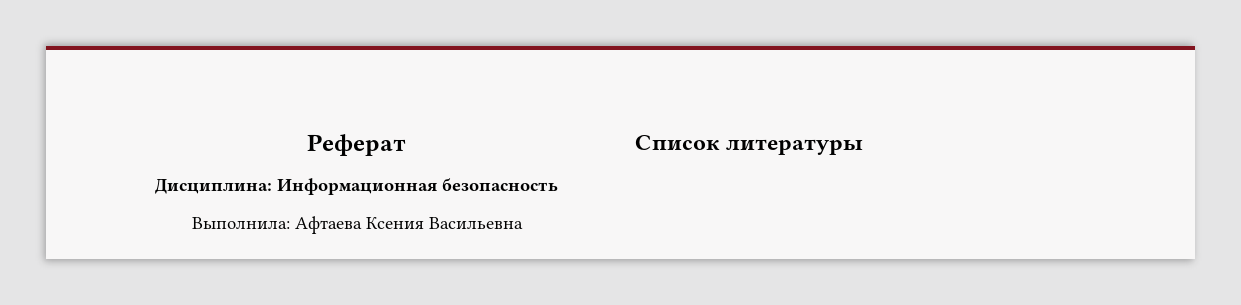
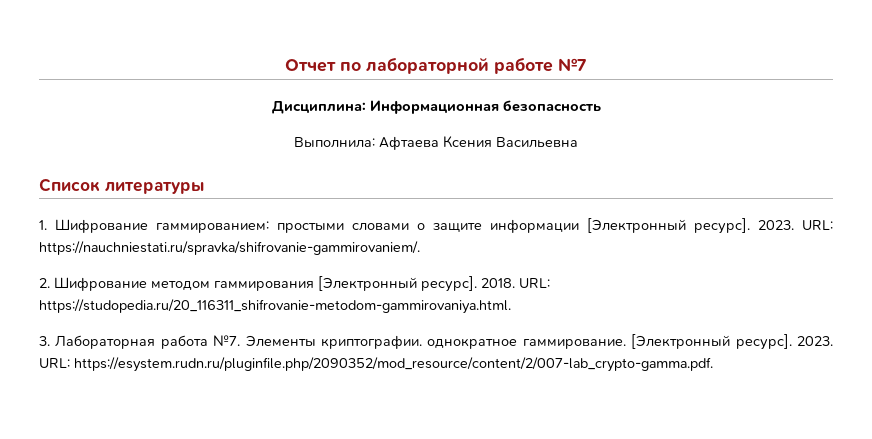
[307,134,406,156] Реферат -> [285,57,587,74] Отчет по лабораторной работе №7
(864, 147) none -> [39,218,833,234] [39,241,420,255] [39,276,550,292] [39,299,511,314] [39,334,833,350] [39,357,713,372] // 1. Шифрование гаммированием: простыми словами о защите информации [Электронный ресурс]. 2023. URL: https://nauchniestati.ru/spravka/shifrovanie-gammirovaniem/. // 2. Шифрование методом гаммирования [Электронный ресурс]. 2018. URL: https://studopedia.ru/20_116311_shifrovanie-metodom-gammirovaniya.html. // 3. Лабораторная работа №7. Элементы криптографии. однократное гаммирование. [Электронный ресурс]. 2023. URL: https://esystem.rudn.ru/pluginfile.php/2090352/mod_resource/content/2/007-lab_crypto-gamma.pdf.

